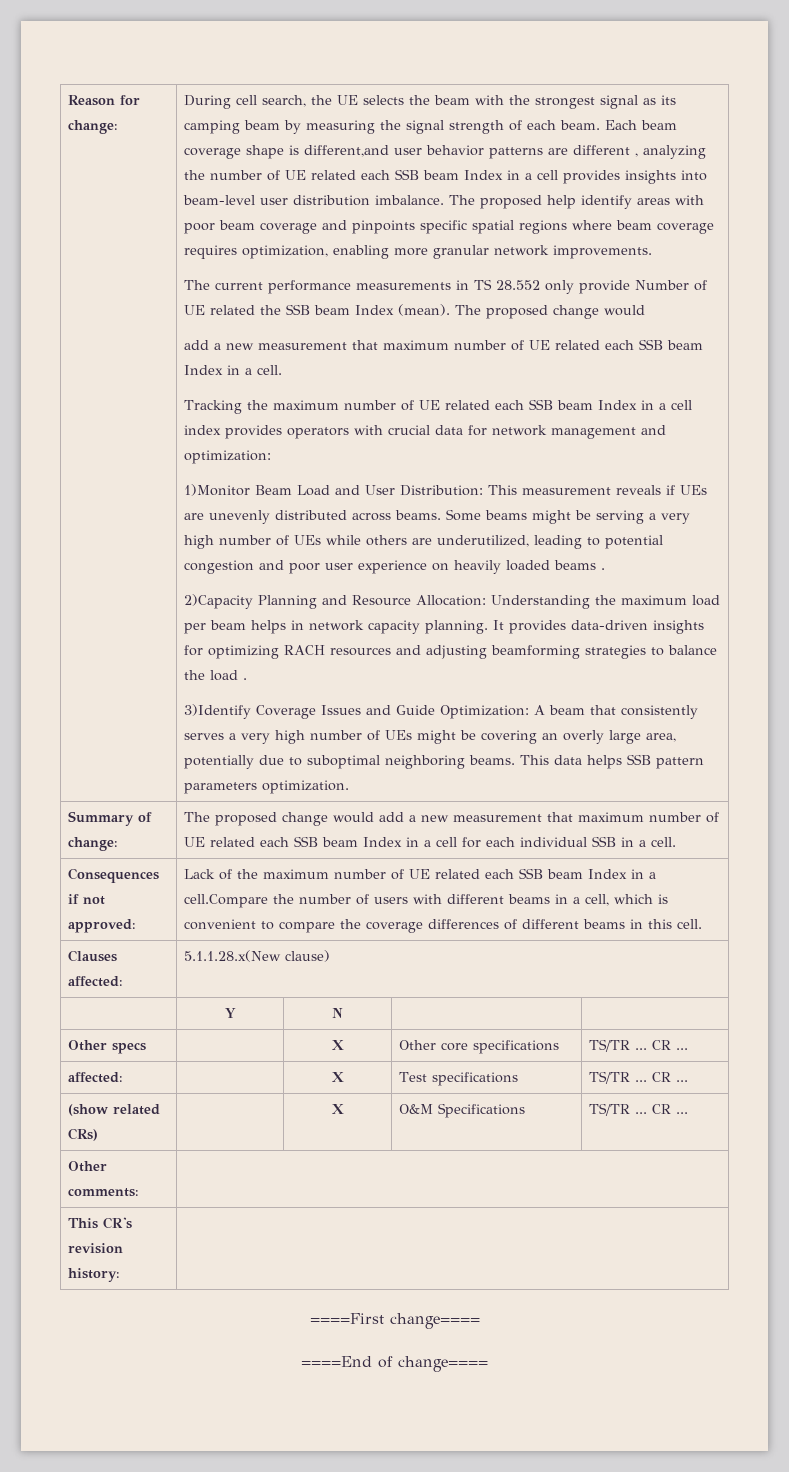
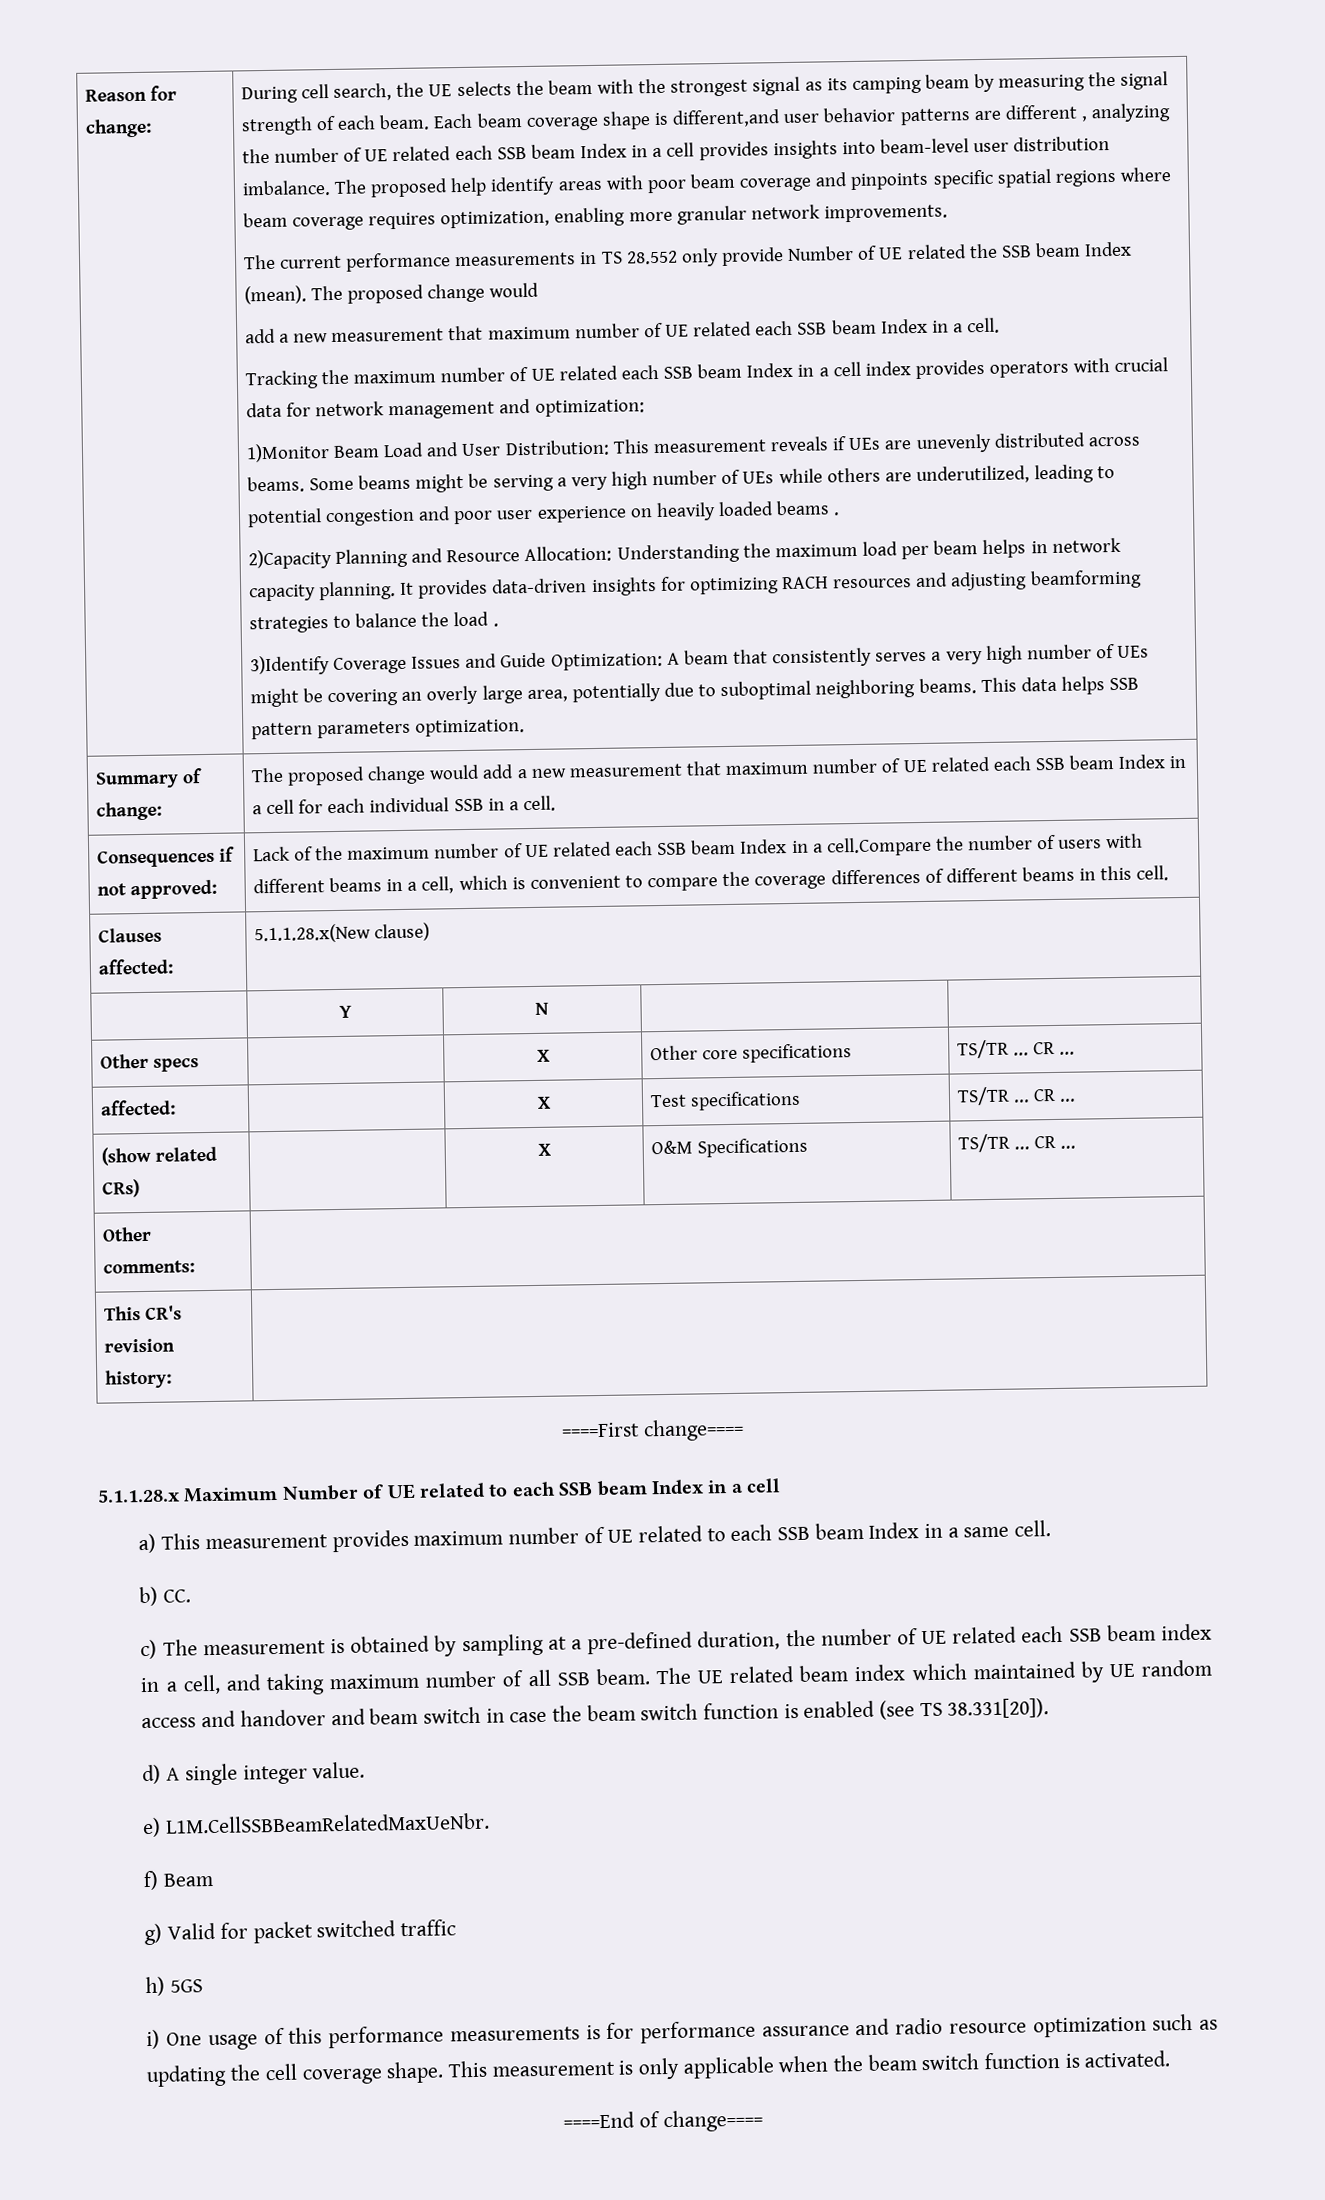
(480, 1321) none -> [97,1478,782,1503] [138,1520,1051,1554] [139,1586,192,1607] [140,1623,1212,1660] [140,1659,1213,1696] [141,1698,1050,1729] [142,1761,366,1786] [142,1812,491,1838] [143,1870,215,1891] [144,1919,456,1946] [145,1976,204,1997] [146,2013,1218,2051] [146,2050,1171,2088] // 5.1.1.28.x Maximum Number of UE related to each SSB beam Index in a cell // a) This measurement provides maximum number of UE related to each SSB beam Index in a same cell. // b) CC. // c) The measurement is obtained by sampling at a pre-defined duration, the number of UE related each SSB beam index in a cell, and taking maximum number of all SSB beam. The UE related beam index which maintained by UE random access and handover and beam switch in case the beam switch function is enabled (see TS 38.331[20]). // d) A single integer value. // e) L1M.CellSSBBeamRelatedMaxUeNbr. // f) Beam // g) Valid for packet switched traffic // h) 5GS // i) One usage of this performance measurements is for performance assurance and radio resource optimization such as updating the cell coverage shape. This measurement is only applicable when the beam switch function is activated.

